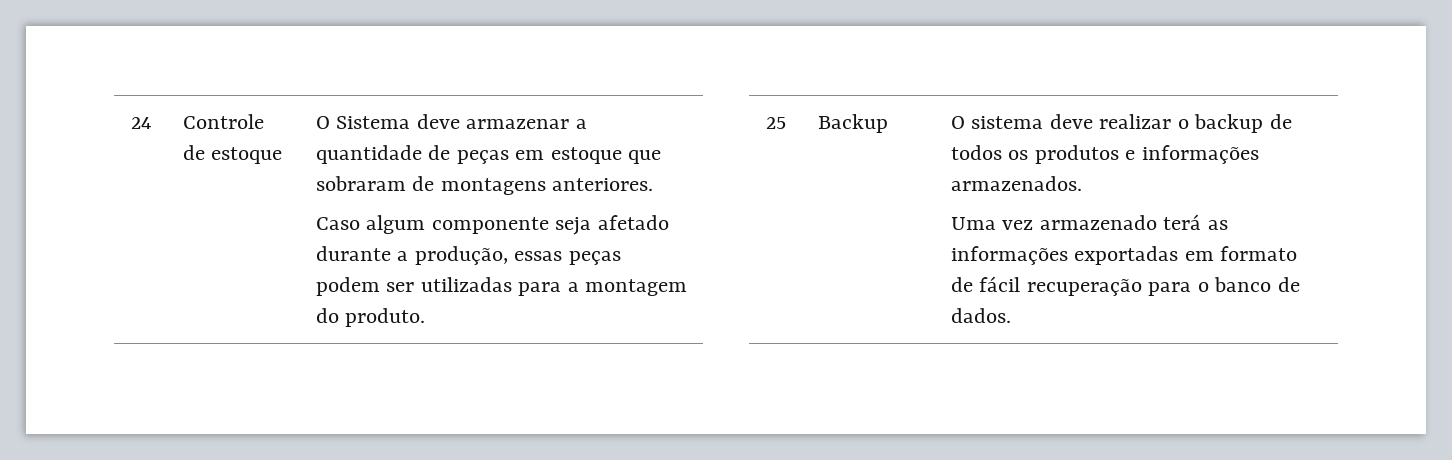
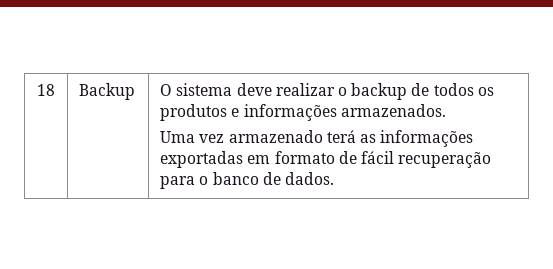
[130,117,152,129] [182,114,264,129] [182,145,283,164] [315,114,587,129] [315,145,662,164] [315,176,654,195] [315,215,669,235] [315,246,621,265] [315,277,688,296] [315,308,426,327] [766,117,786,129] 24 | Controle de estoque | O Sistema deve armazenar a quantidade de peças em estoque que sobraram de montagens anteriores. // Caso algum componente seja afetado durante a produção, essas peças podem ser utilizadas para a montagem do produto. // 25 -> [37,84,55,96] 18

